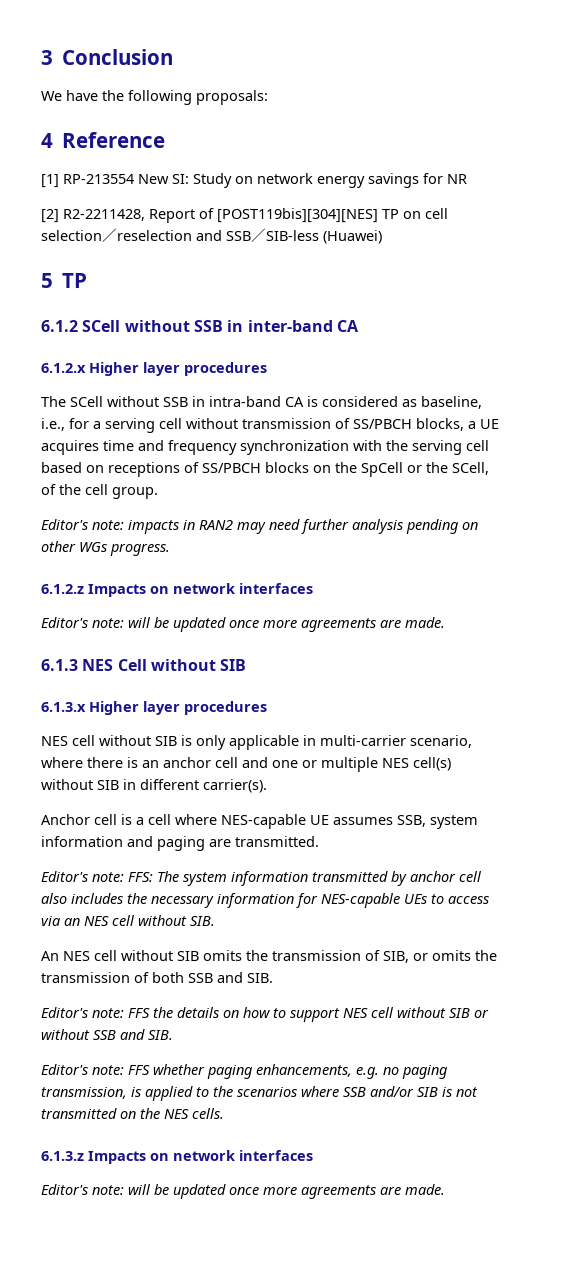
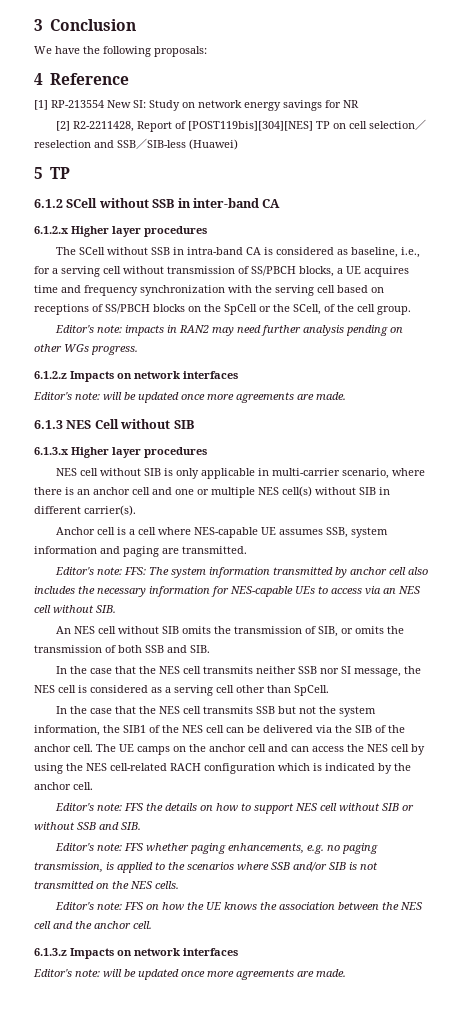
(273, 978) none -> [55,666,421,677] [34,685,329,696] [55,706,376,717] [34,725,405,736] [34,744,425,755] [34,763,411,774] [34,782,93,790] // In the case that the NES cell transmits neither SSB nor SI message, the NES cell is considered as a serving cell other than SpCell. // In the case that the NES cell transmits SSB but not the system information, the SIB1 of the NES cell can be delivered via the SIB of the anchor cell. The UE camps on the anchor cell and can access the NES cell by using the NES cell-related RACH configuration which is indicated by the anchor cell.
(224, 1113) none -> [54,902,423,910] [34,921,152,929] // Editor's note: FFS on how the UE knows the association between the NES cell and the anchor cell.

